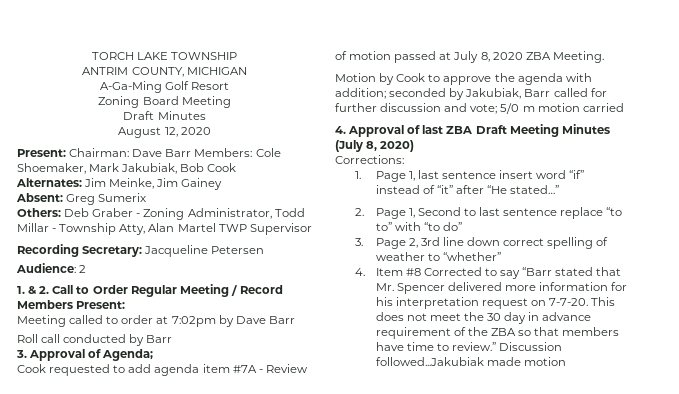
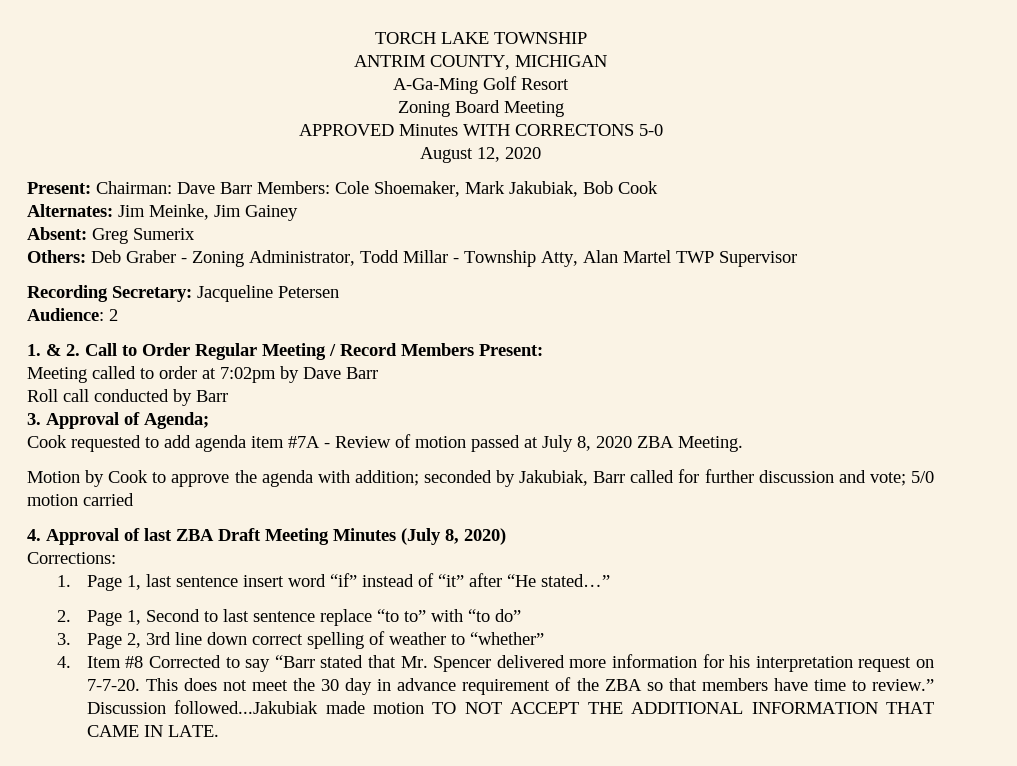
[123,111,206,120] Draft Minutes -> [298,124,663,136] APPROVED Minutes WITH CORRECTONS 5-0
[522,106,535,112] m -> (934, 477) none
(566, 361) none -> [432,702,934,714] [86,725,219,737] TO NOT ACCEPT THE ADDITIONAL INFORMATION THAT CAME IN LATE.

